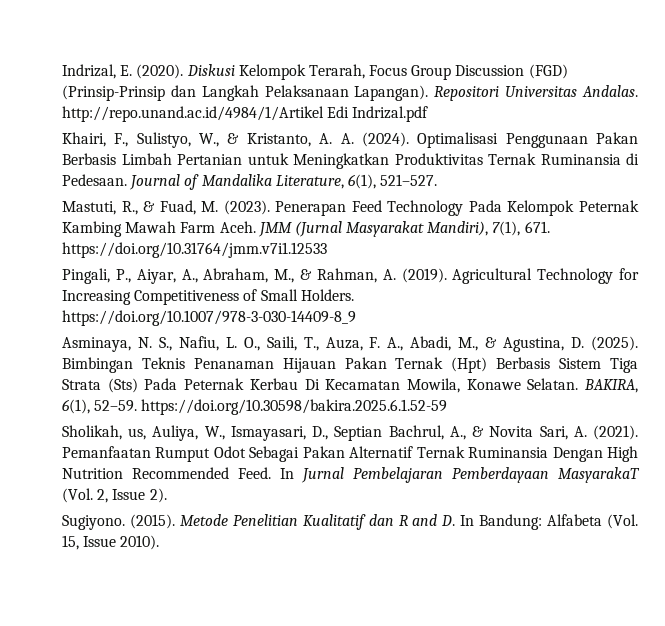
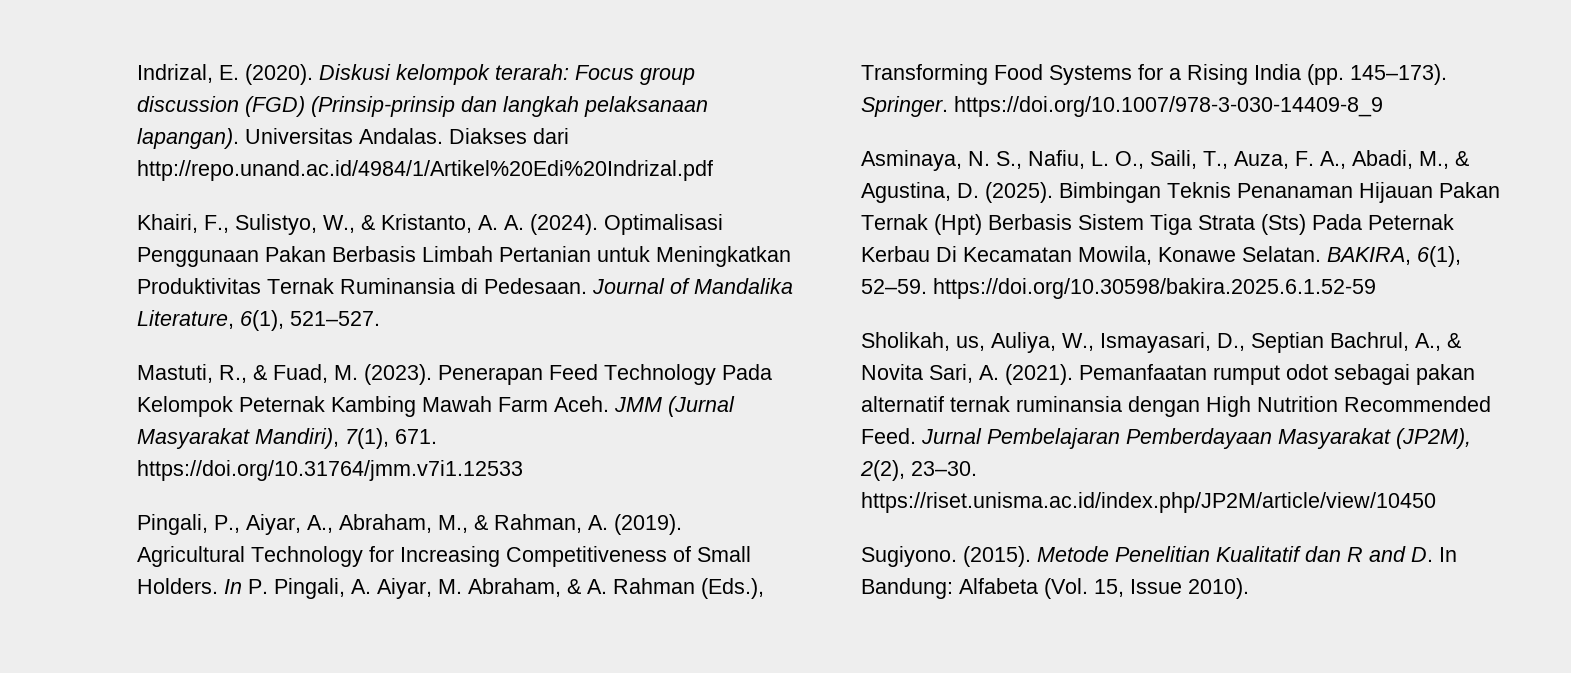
[238,64,568,80] [62,85,638,101] [62,106,429,122] Kelompok Terarah, Focus Group Discussion (FGD) (Prinsip-Prinsip dan Langkah Pelaksanaan Lapangan). Repositori Universitas Andalas. http://repo.unand.ac.id/4984/1/Artikel Edi Indrizal.pdf -> [395,64,695,85] [136,96,708,117] [136,128,569,149] [136,160,713,181] kelompok terarah: Focus group discussion (FGD) (Prinsip-prinsip dan langkah pelaksanaan lapangan). Universitas Andalas. Diakses dari http://repo.unand.ac.id/4984/1/Artikel%20Edi%20Indrizal.pdf
(354, 295) none -> [223,578,764,599] [860,64,1447,85] [860,96,948,117] In P. Pingali, A. Aiyar, M. Abraham, & A. Rahman (Eds.), Transforming Food Systems for a Rising India (pp. 145–173). Springer.
[155,446,603,462] Rumput Odot Sebagai Pakan Alternatif Ternak Ruminansia Dengan -> [1212,364,1475,385] [860,396,1200,417] rumput odot sebagai pakan alternatif ternak ruminansia dengan
[280,468,295,479] In -> (916, 436) none
[558,467,640,483] [62,488,167,503] MasyarakaT (Vol. 2, Issue 2). -> [1277,428,1471,449] [859,460,977,481] [860,492,1436,513] Masyarakat (JP2M), 2(2), 23–30. https://riset.unisma.ac.id/index.php/JP2M/article/view/10450

